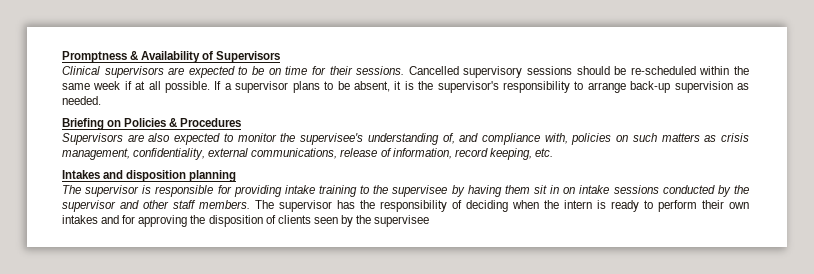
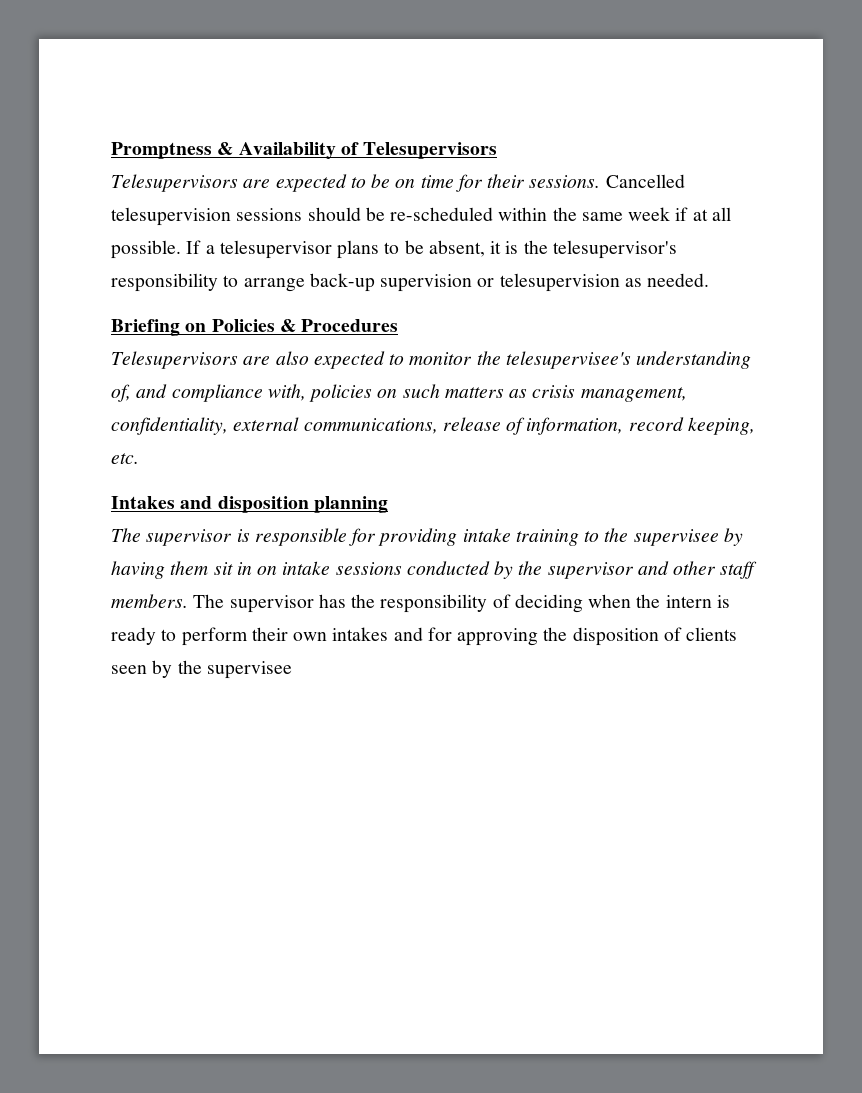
[216,51,281,63] [62,66,164,78] Supervisors // Clinical supervisors -> [363,142,498,159] [111,174,238,192] Telesupervisors // Telesupervisors
[463,66,523,78] supervisory -> [111,207,231,226] telesupervision
[235,81,289,93] supervisor -> [219,240,332,259] telesupervisor
[437,81,499,93] supervisor's -> [552,240,677,259] telesupervisor's
(733, 87) none -> [477,273,620,292] or telesupervision
[62,133,123,145] Supervisors -> [111,351,238,369] Telesupervisors
[300,133,364,145] supervisee's -> [505,351,631,369] telesupervisee's

